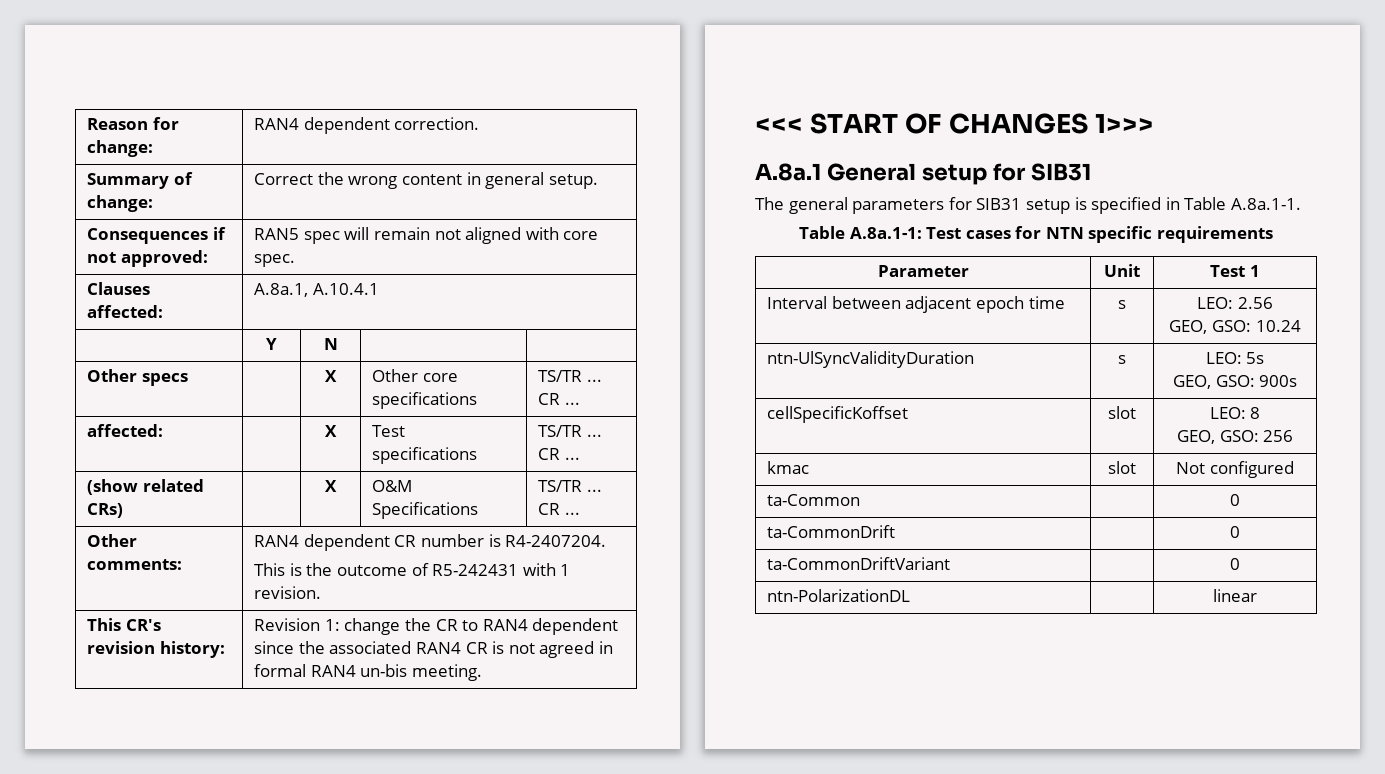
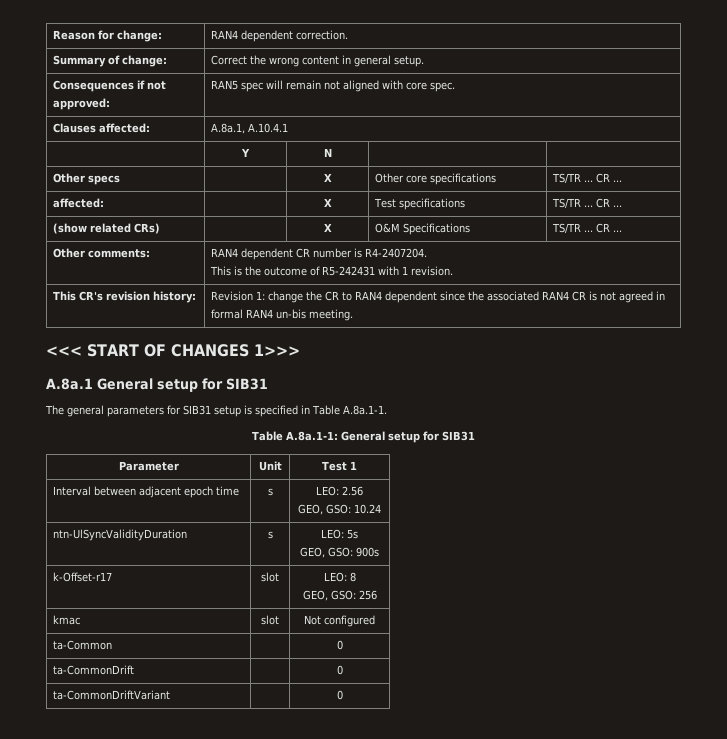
[926,226,1274,243] Test cases for NTN specific requirements -> [340,431,475,443] General setup for SIB31
[767,406,909,423] cellSpecificKoffset -> [53,572,113,582] k-Offset-r17
[767,589,911,602] [1213,589,1257,602] // ntn-PolarizationDL | | linear -> (343, 695) none

